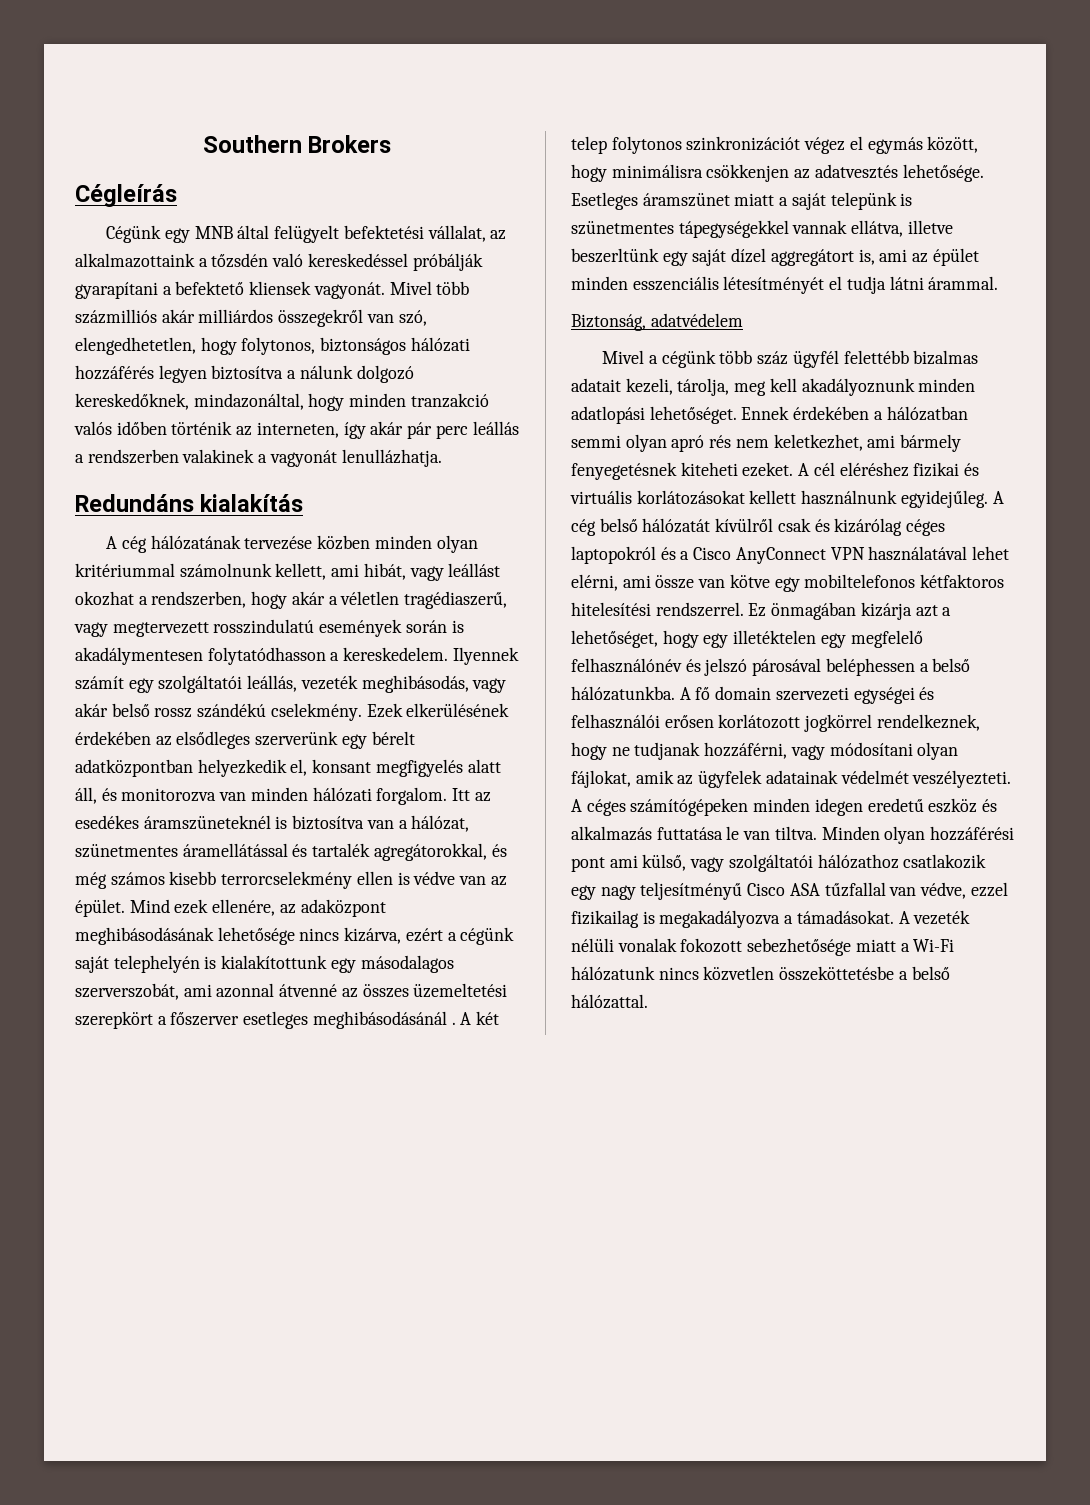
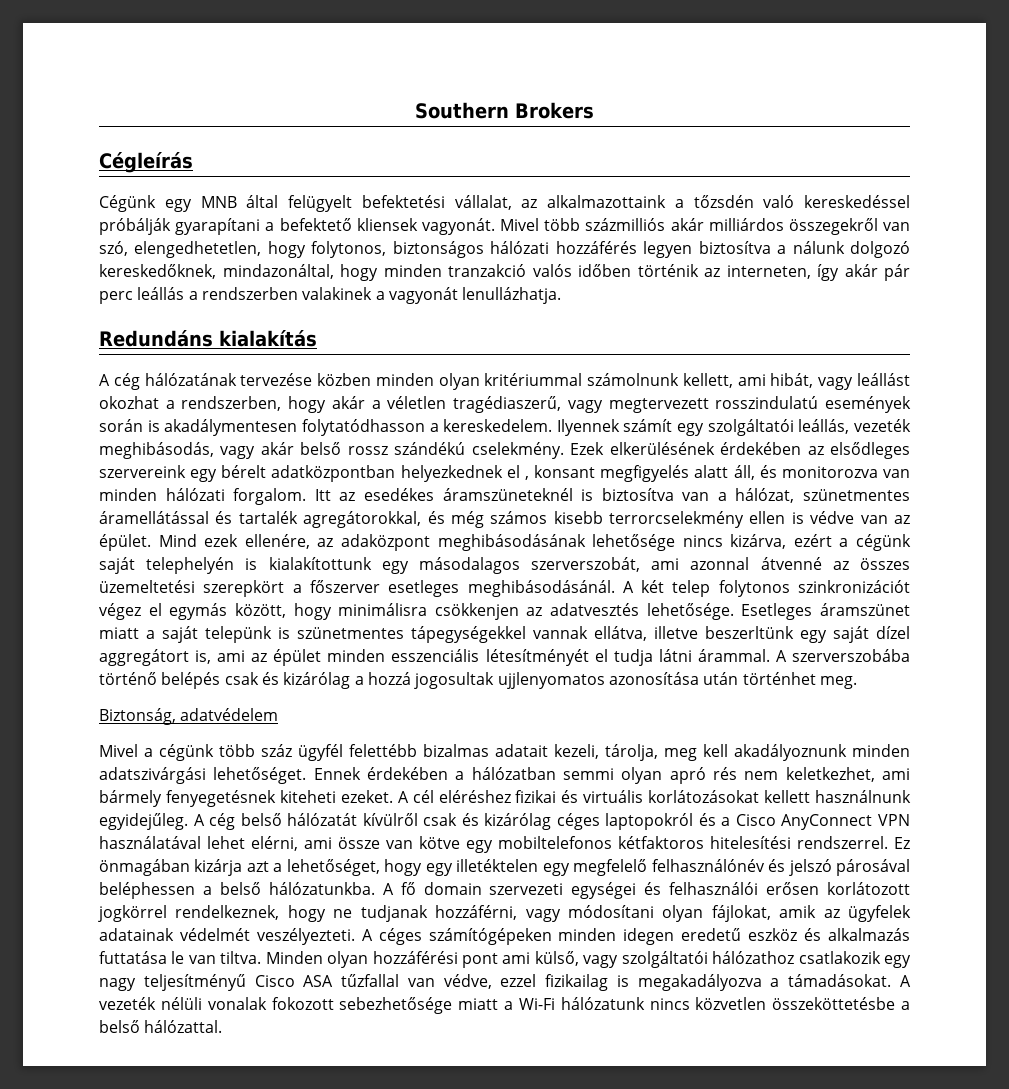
[255,731,339,746] szerverünk -> [99,465,186,478] szervereink
[197,759,308,777] helyezkedik el, -> [400,465,529,482] helyezkednek el ,
[312,1011,456,1029] meghibásodásánál . -> [467,580,615,597] meghibásodásánál.
(999, 283) none -> [775,649,911,662] [99,672,857,689] A szerverszobába történő belépés csak és kizárólag a hozzá jogosultak ujjlenyomatos azonosítása után történhet meg.
[571,406,645,424] adatlopási -> [99,767,206,784] adatszivárgási

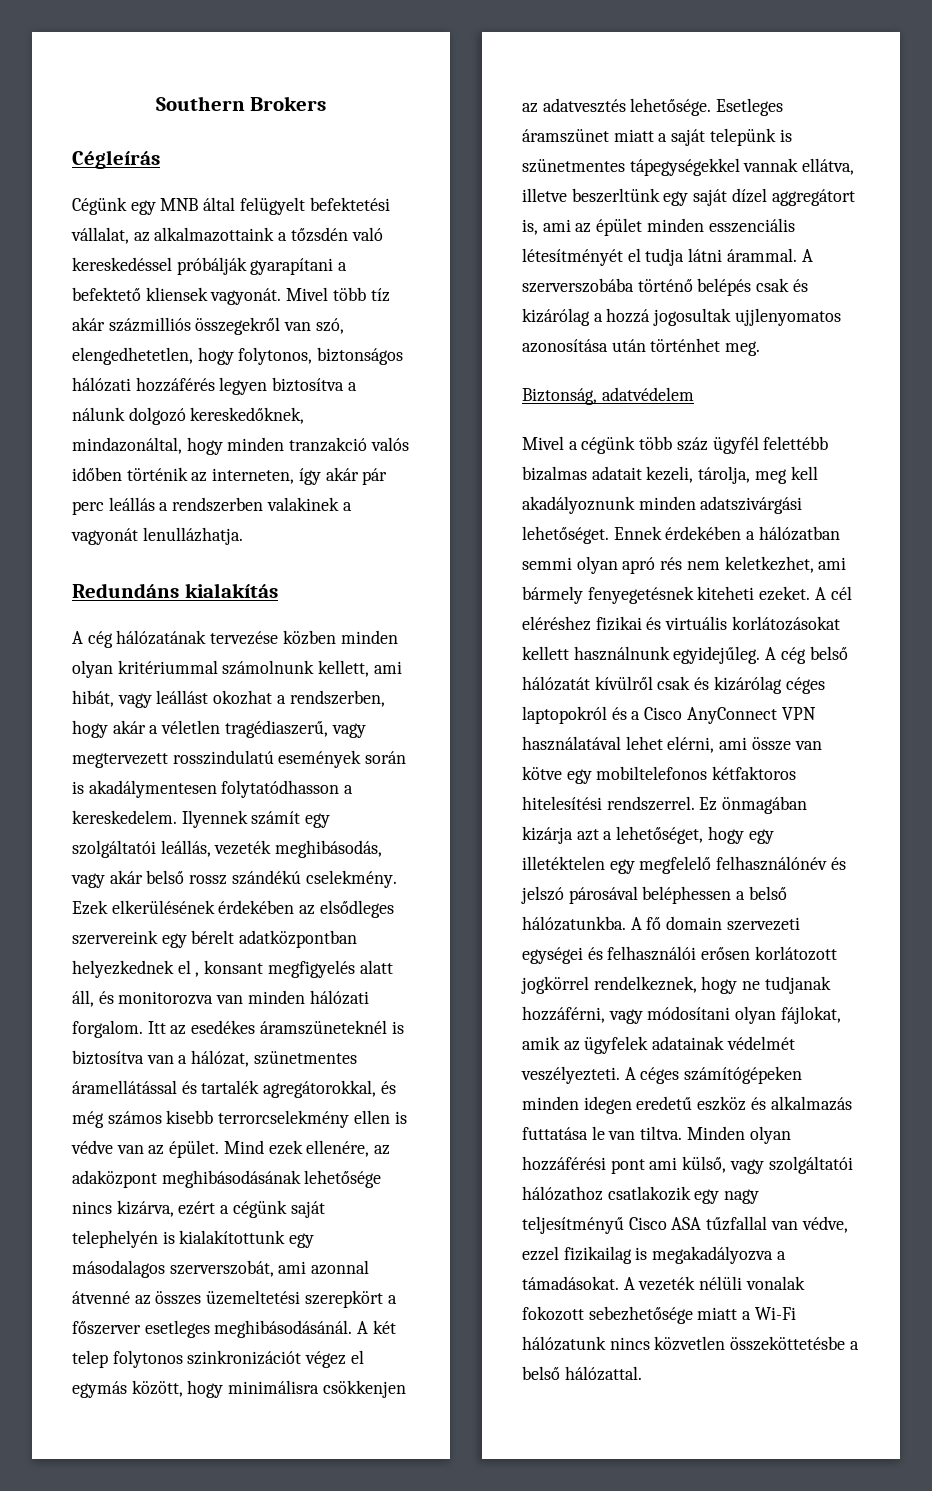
[585,218,784,231] százmilliós akár milliárdos -> [370,288,390,302] [72,317,191,332] tíz akár százmilliós

